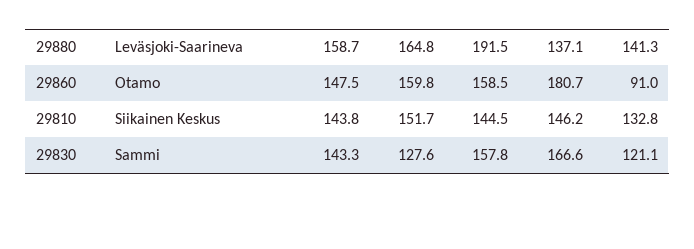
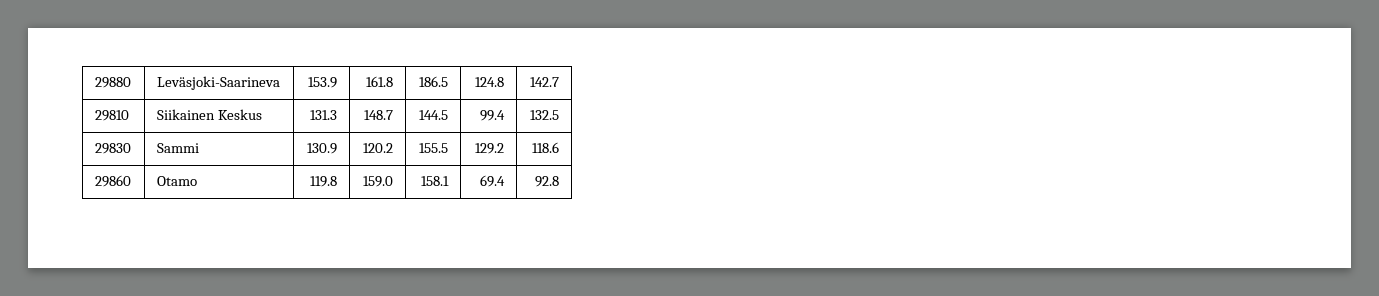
[322,41,359,52] [397,41,434,52] [471,41,508,52] [546,41,583,52] [621,41,658,52] [36,77,77,88] [115,77,161,88] [322,77,359,88] [397,77,434,88] [471,77,508,88] [546,77,583,88] [629,77,658,88] 158.7 | 164.8 | 191.5 | 137.1 | 141.3 // 29860 | Otamo | 147.5 | 159.8 | 158.5 | 180.7 | 91.0 -> [308,77,338,88] [366,76,394,87] [419,76,449,87] [475,77,505,87] [530,77,560,87] 153.9 | 161.8 | 186.5 | 124.8 | 142.7
[322,113,359,124] [397,113,434,124] 143.8 | 151.7 -> [310,110,338,120] [364,110,394,120] 131.3 | 148.7
[546,113,583,124] [621,113,658,124] 146.2 | 132.8 -> [480,110,506,121] [530,110,560,120] 99.4 | 132.5
[322,149,359,160] [397,149,434,160] [471,149,508,160] [546,149,583,160] [621,149,658,160] 143.3 | 127.6 | 157.8 | 166.6 | 121.1 -> [307,143,338,154] [363,143,394,153] [419,143,449,153] [475,143,505,154] [532,142,560,153] [94,175,131,187] [156,176,197,186] [310,176,338,187] [363,176,394,187] [421,176,450,186] [480,175,506,187] [535,176,560,187] 130.9 | 120.2 | 155.5 | 129.2 | 118.6 // 29860 | Otamo | 119.8 | 159.0 | 158.1 | 69.4 | 92.8

